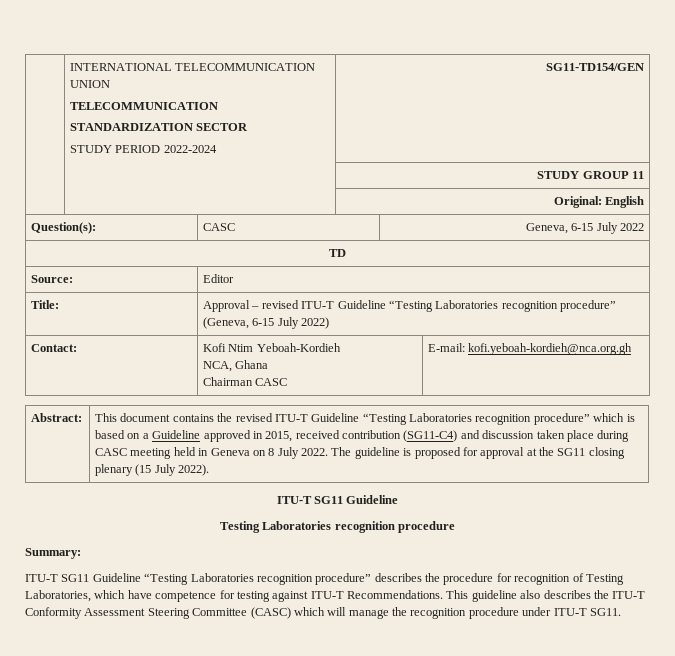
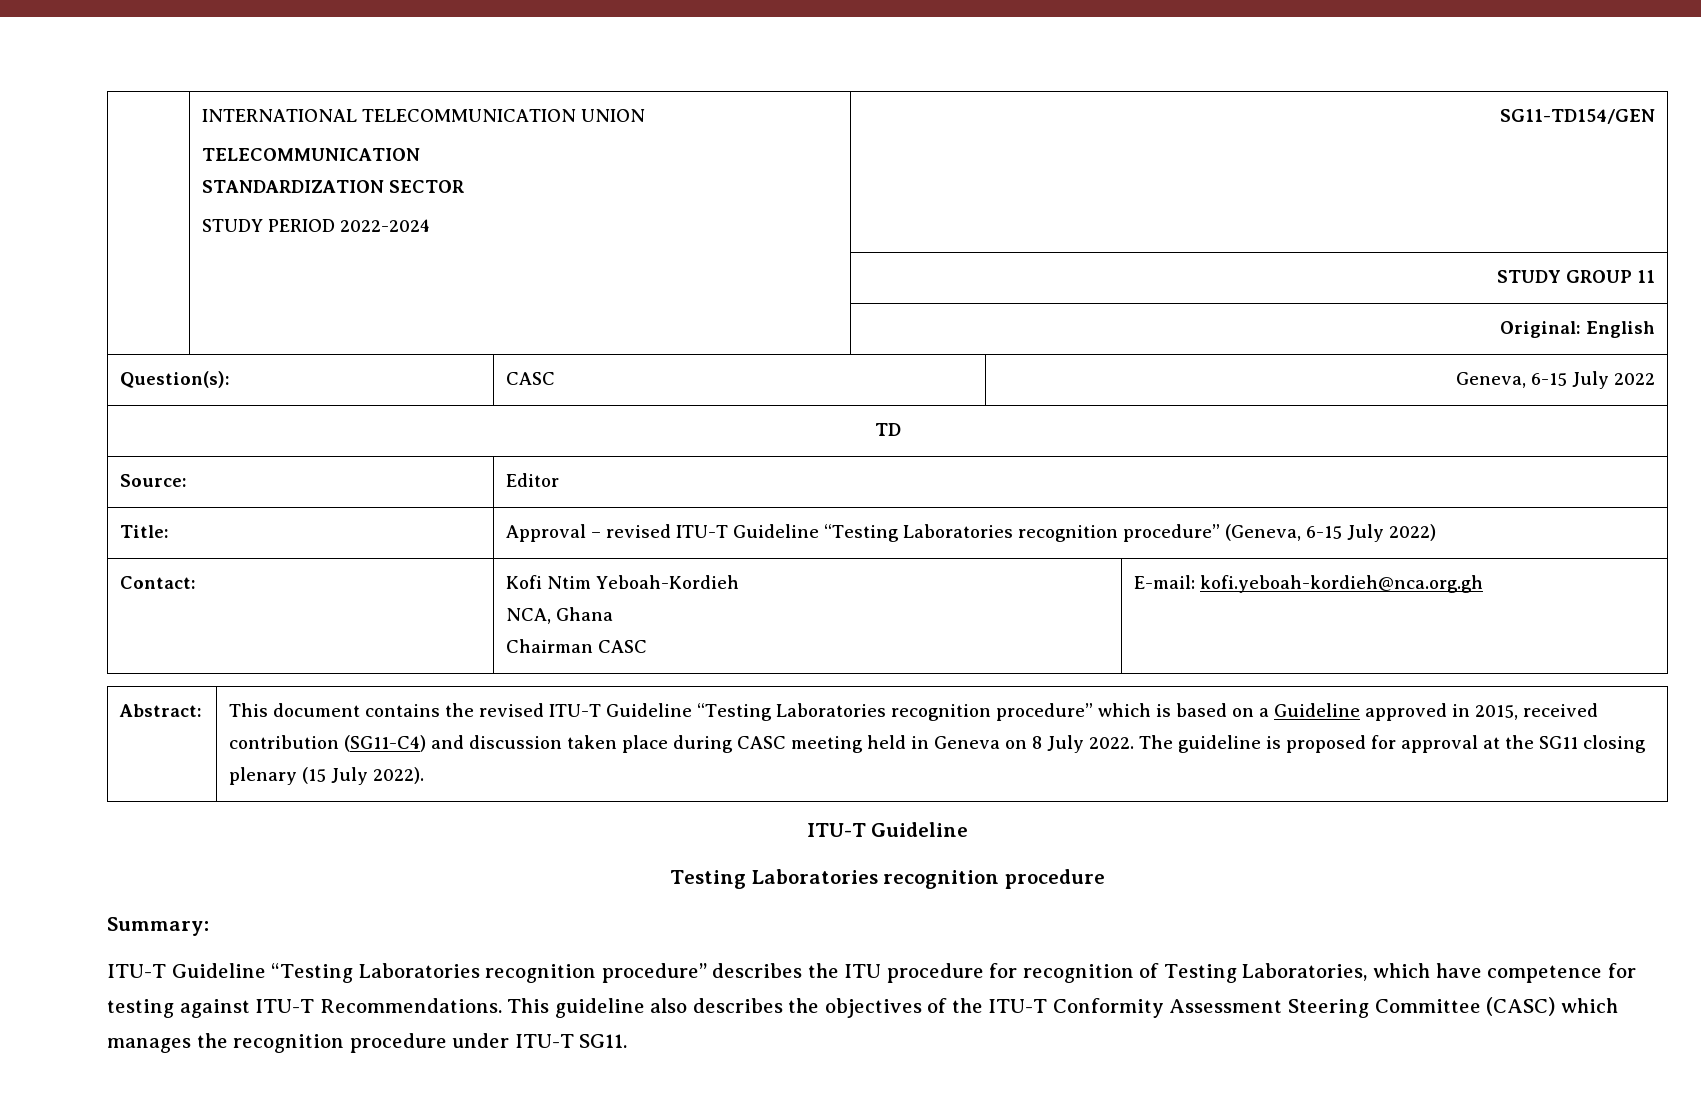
[314,496,343,504] SG11 -> (866, 830) none
[61,574,90,582] SG11 -> (166, 971) none
(440, 577) none -> [844,964,882,978] ITU
(609, 594) none -> [824,998,983,1018] objectives of the
[327,607,389,619] will manage -> [107,1038,191,1053] manages

